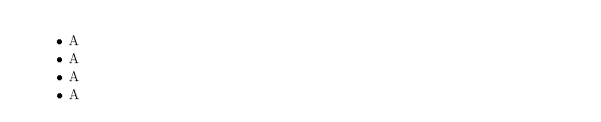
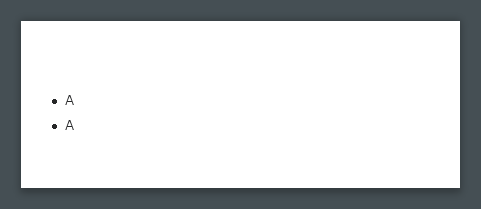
[67,35,79,46] [67,53,80,64] [68,71,80,82] [68,89,80,100] A // A // A // A -> [64,95,74,105] [64,120,74,130] A // A

